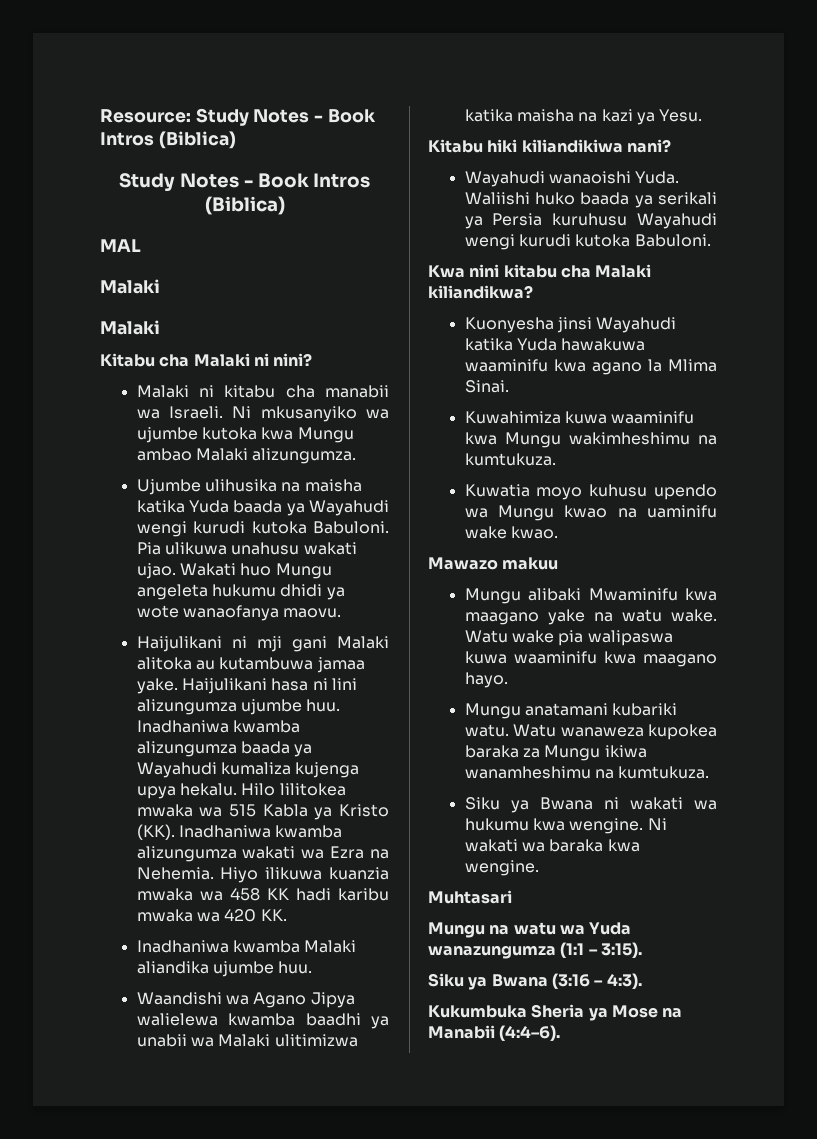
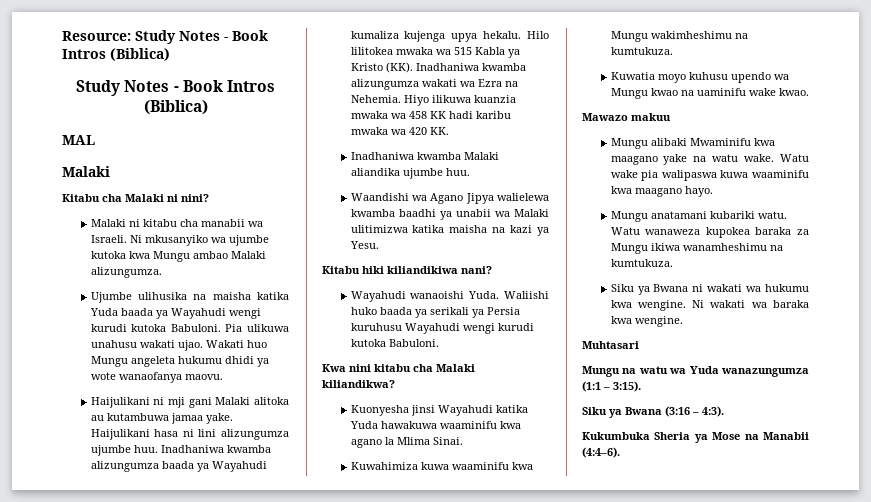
[100,320,160,335] // Malaki -> (110, 171) none

